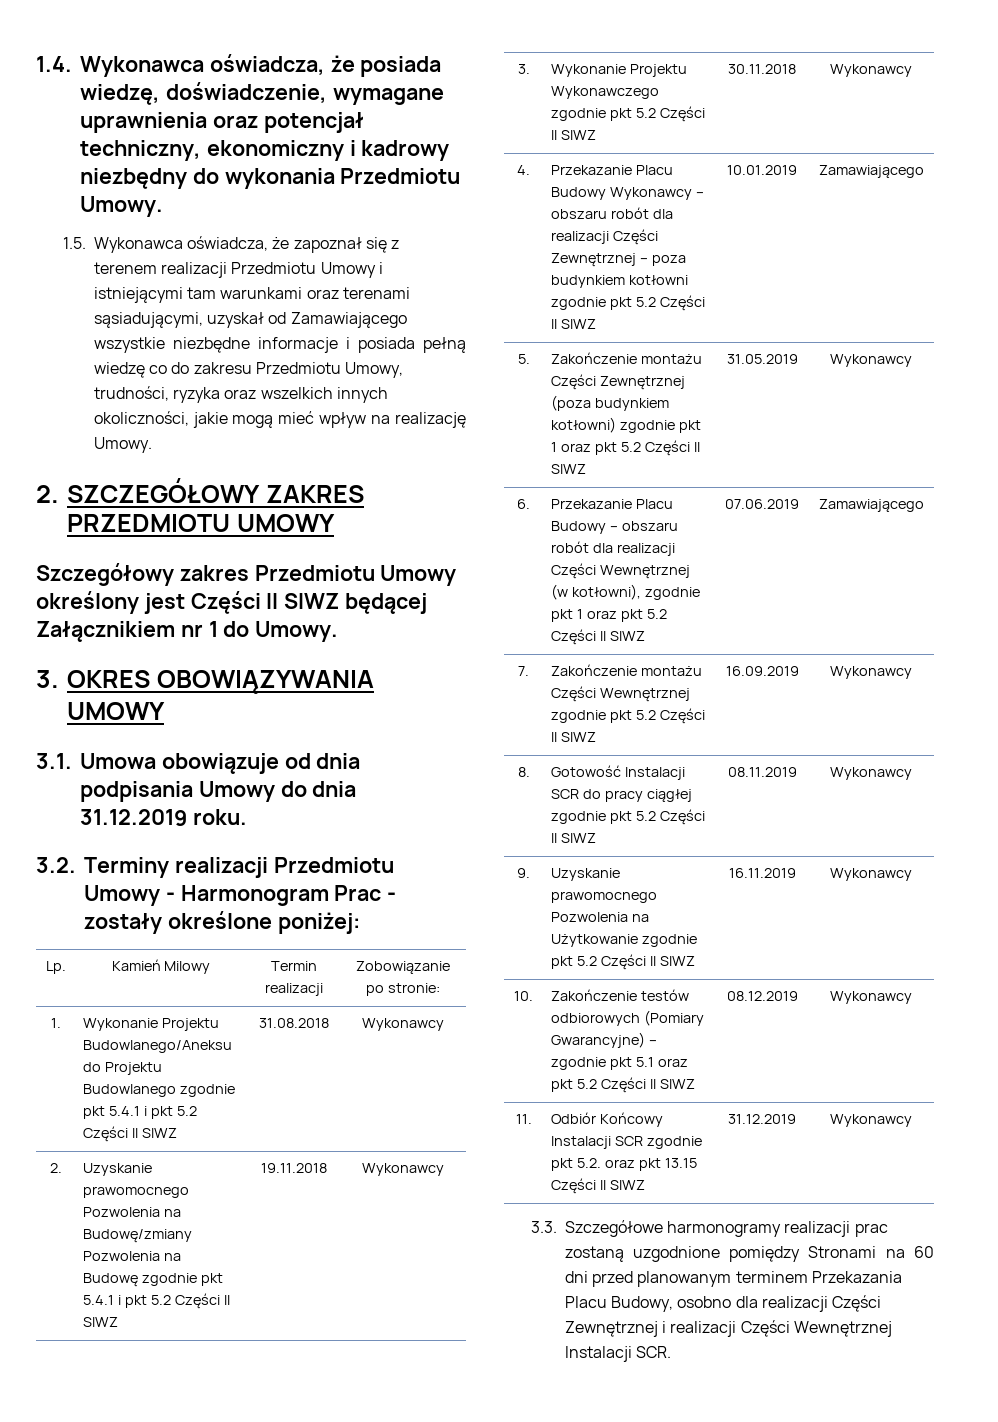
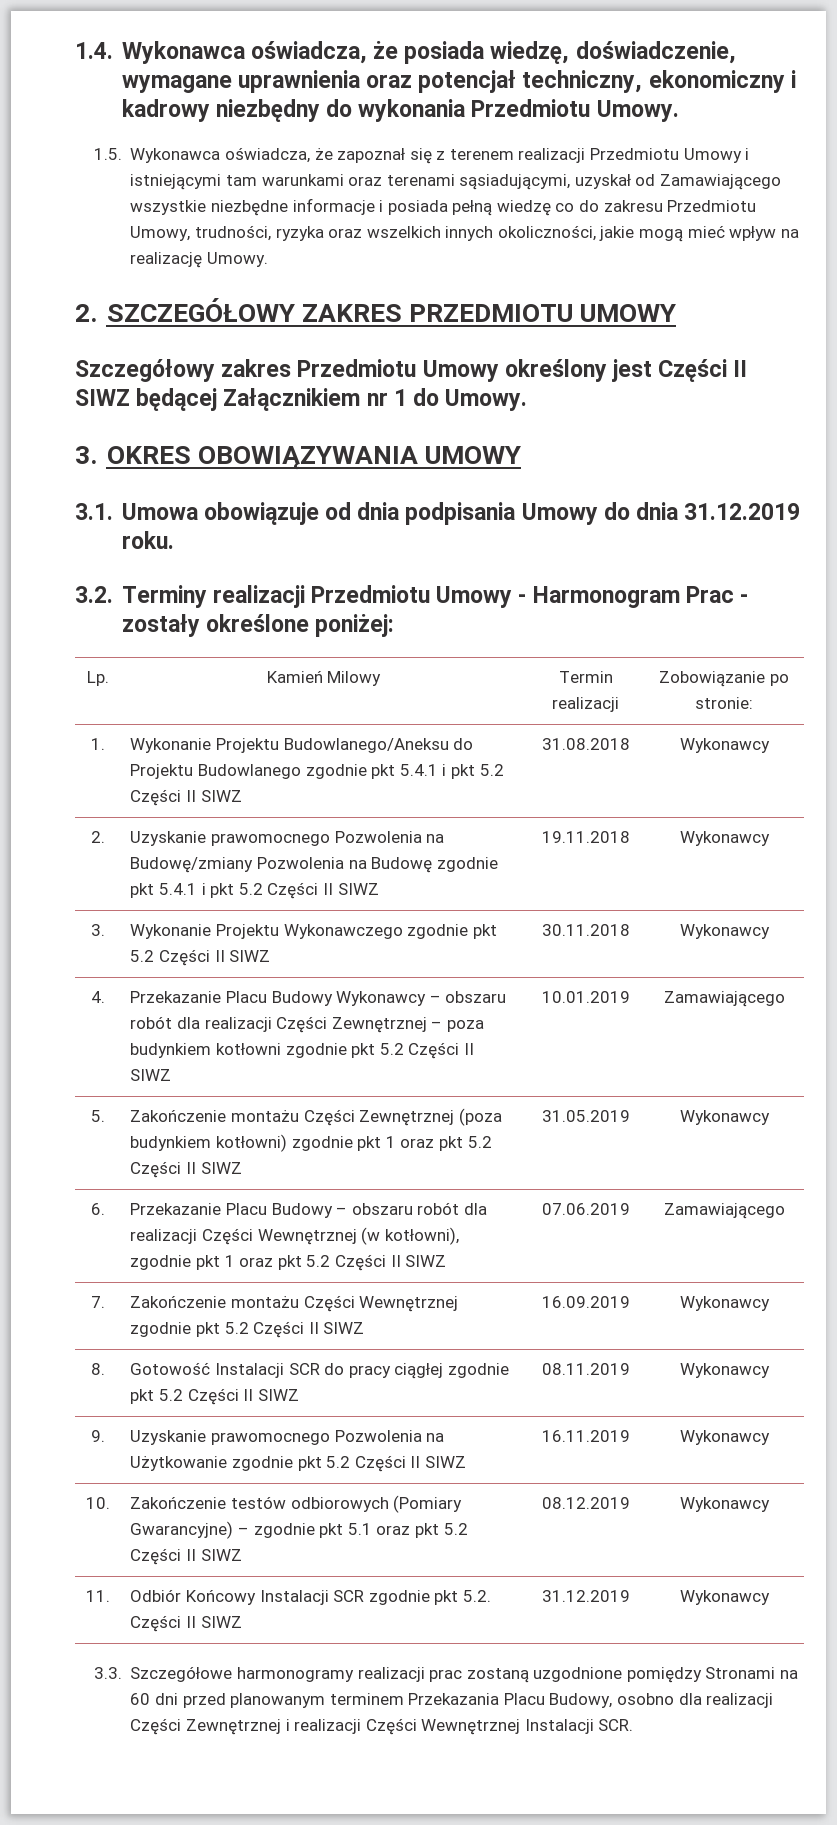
[604,1158,697,1171] oraz pkt 13.15 -> (491, 1596) none

